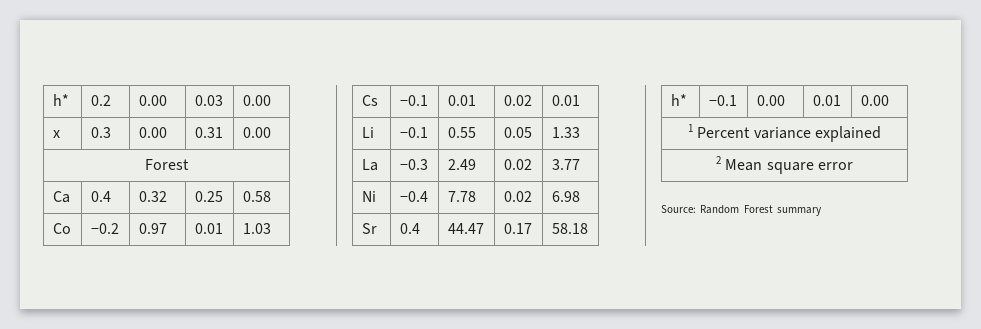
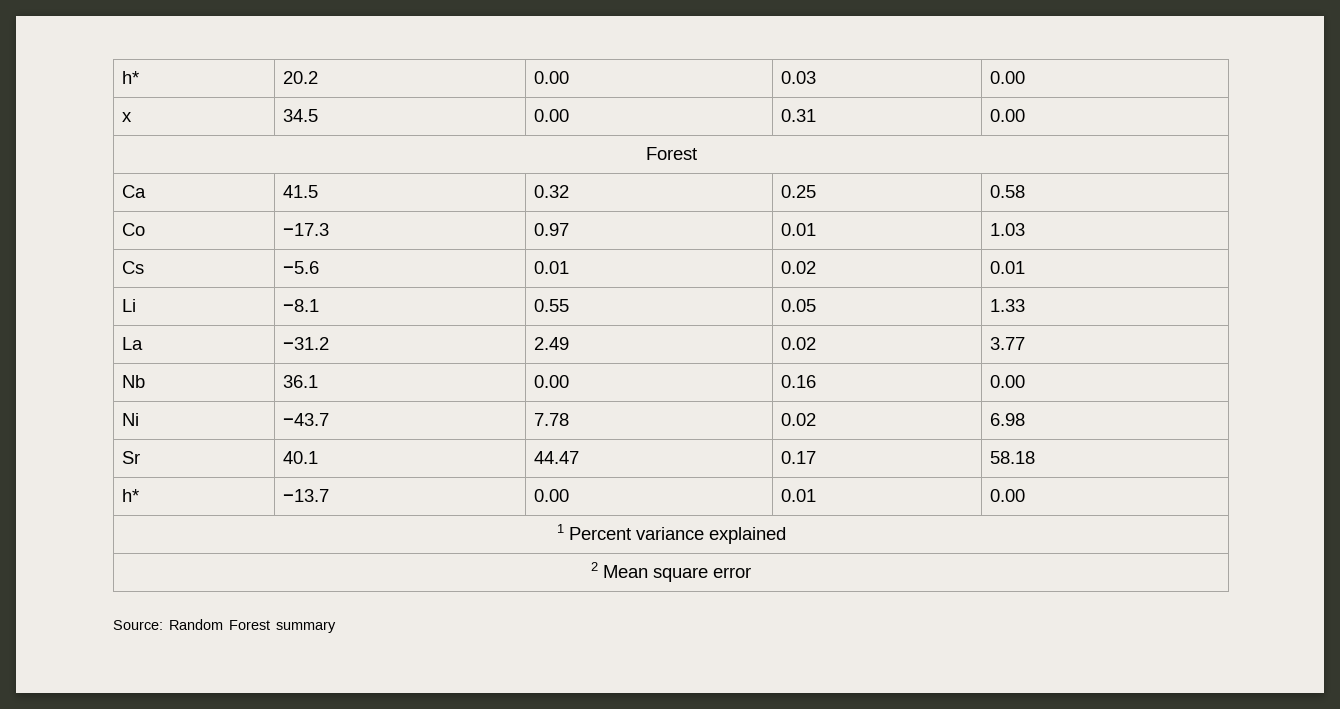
[52,94,69,106] [90,95,111,106] h* | 0.2 -> [121,71,139,84] [282,71,318,84] h* | 20.2
[90,127,111,138] 0.3 -> [282,109,318,122] 34.5
[90,191,111,202] 0.4 -> [282,185,318,198] 41.5
[90,223,119,234] −0.2 -> [282,223,329,236] −17.3
[399,95,428,106] −0.1 -> [282,261,319,274] −5.6
[399,127,428,138] −0.1 -> [282,299,319,312] −8.1
[399,159,428,170] −0.3 -> [282,337,329,350] −31.2
(580, 164) none -> [121,375,145,388] [282,375,318,388] [533,375,569,388] [780,375,816,388] [989,375,1025,388] // Nb | 36.1 | 0.00 | 0.16 | 0.00
[399,191,428,202] −0.4 -> [282,413,329,426] −43.7
[399,223,420,234] 0.4 -> [282,451,318,464] 40.1
[708,95,737,106] −0.1 -> [282,489,329,502] −13.7

